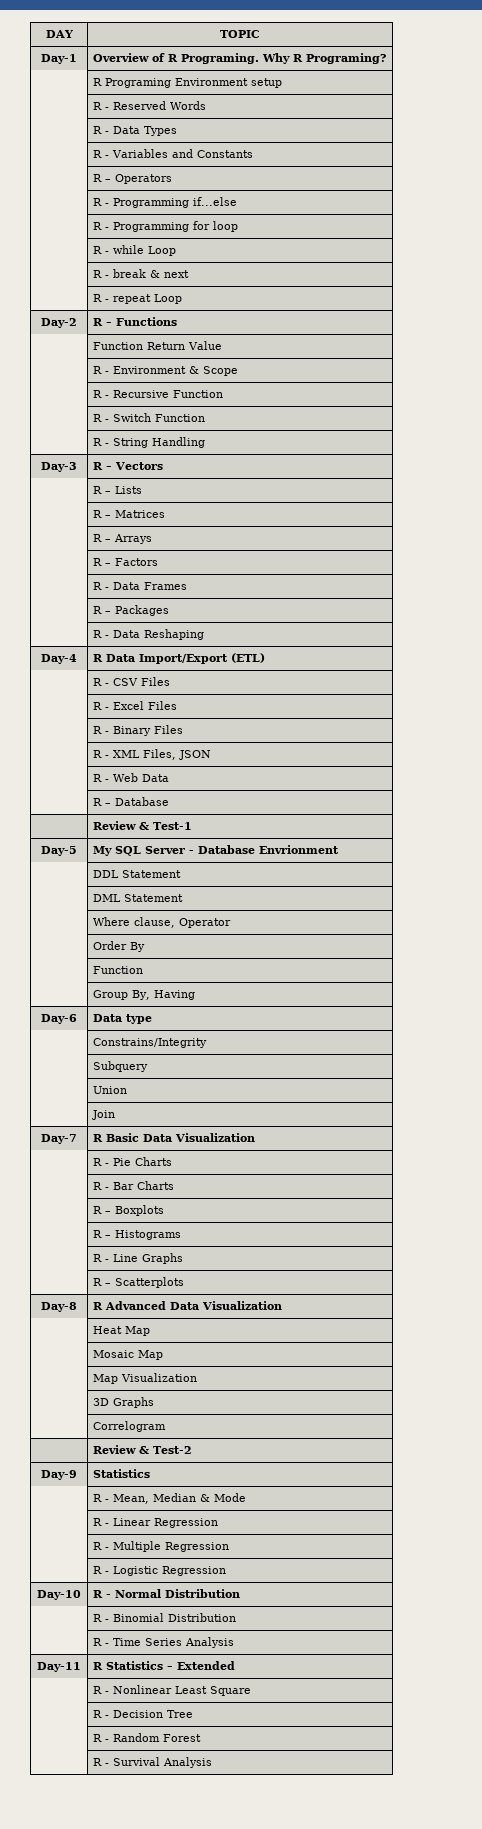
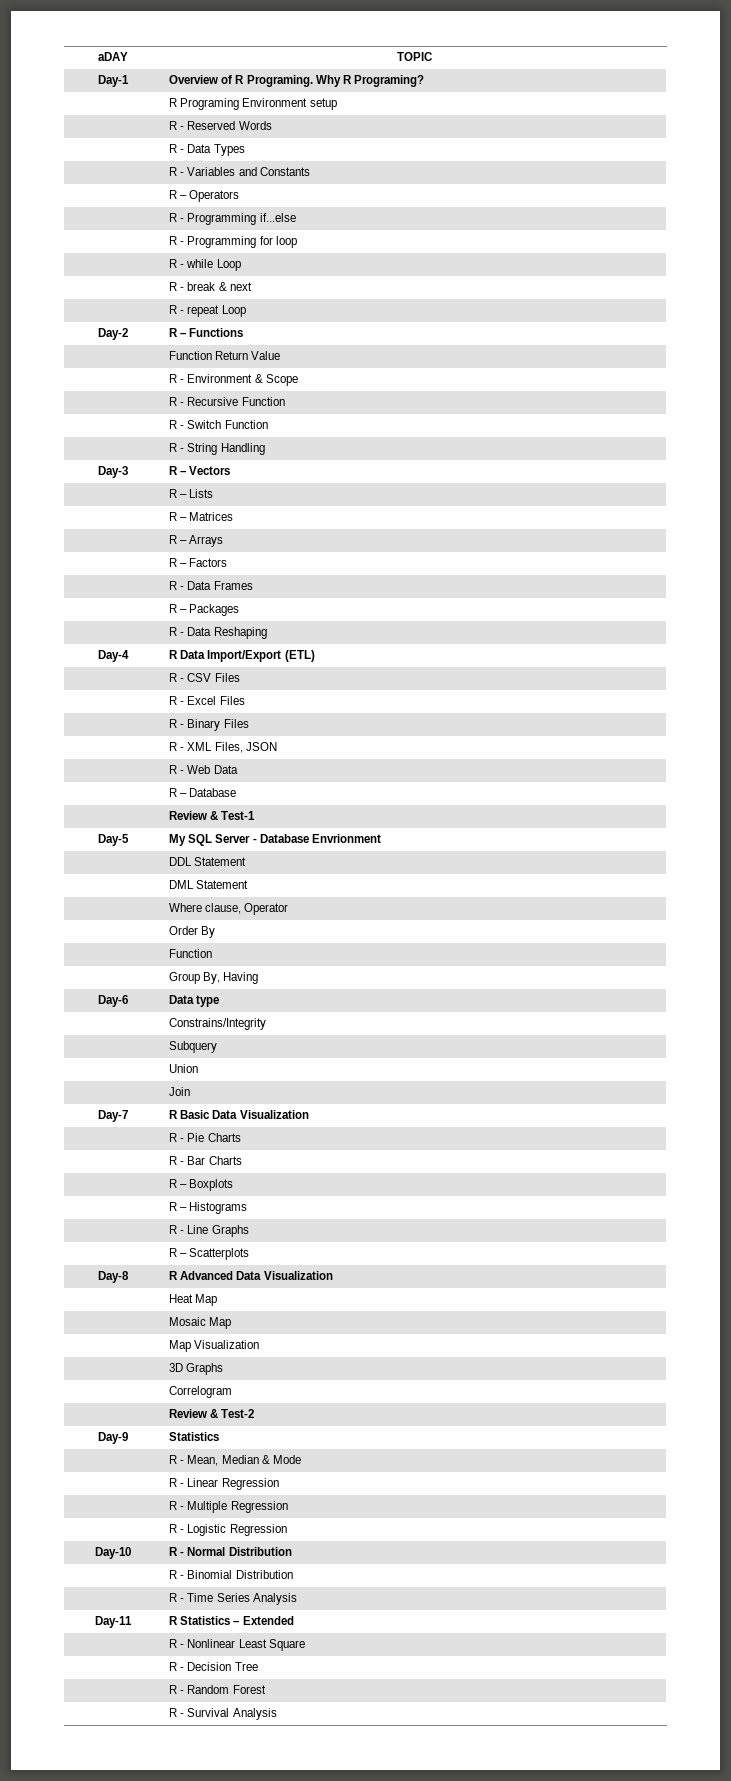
[45,30,73,38] DAY -> [98,52,128,61] aDAY

